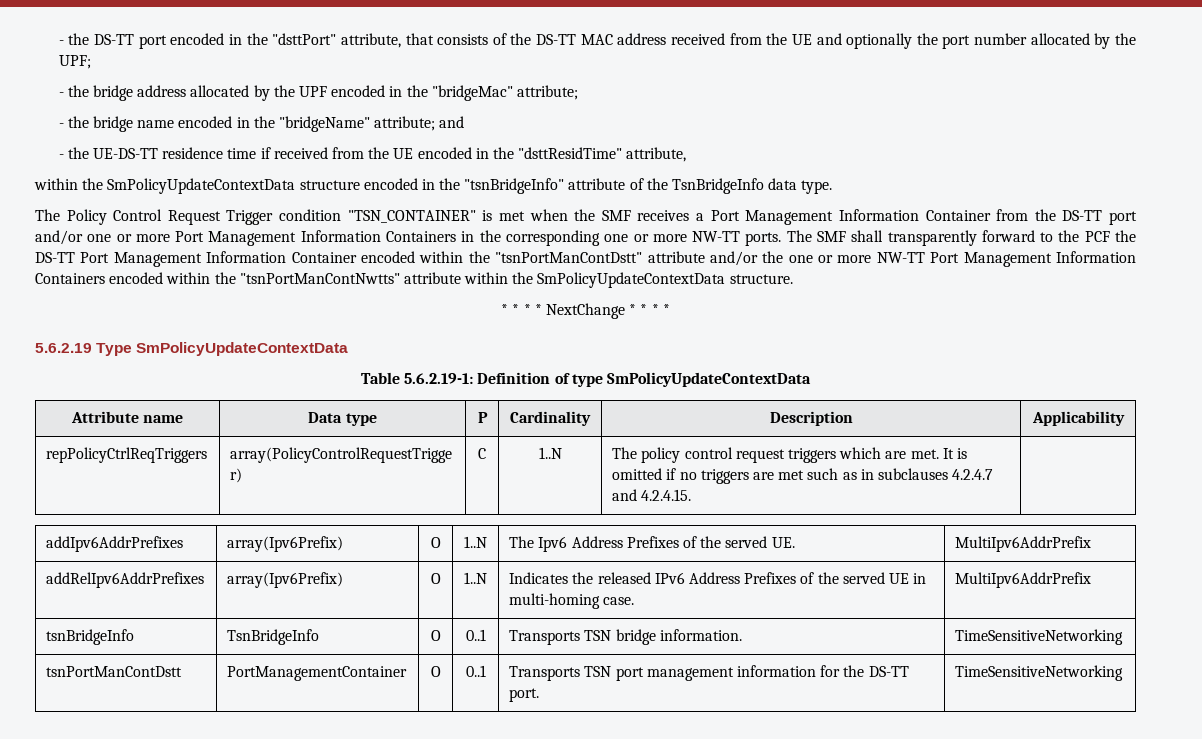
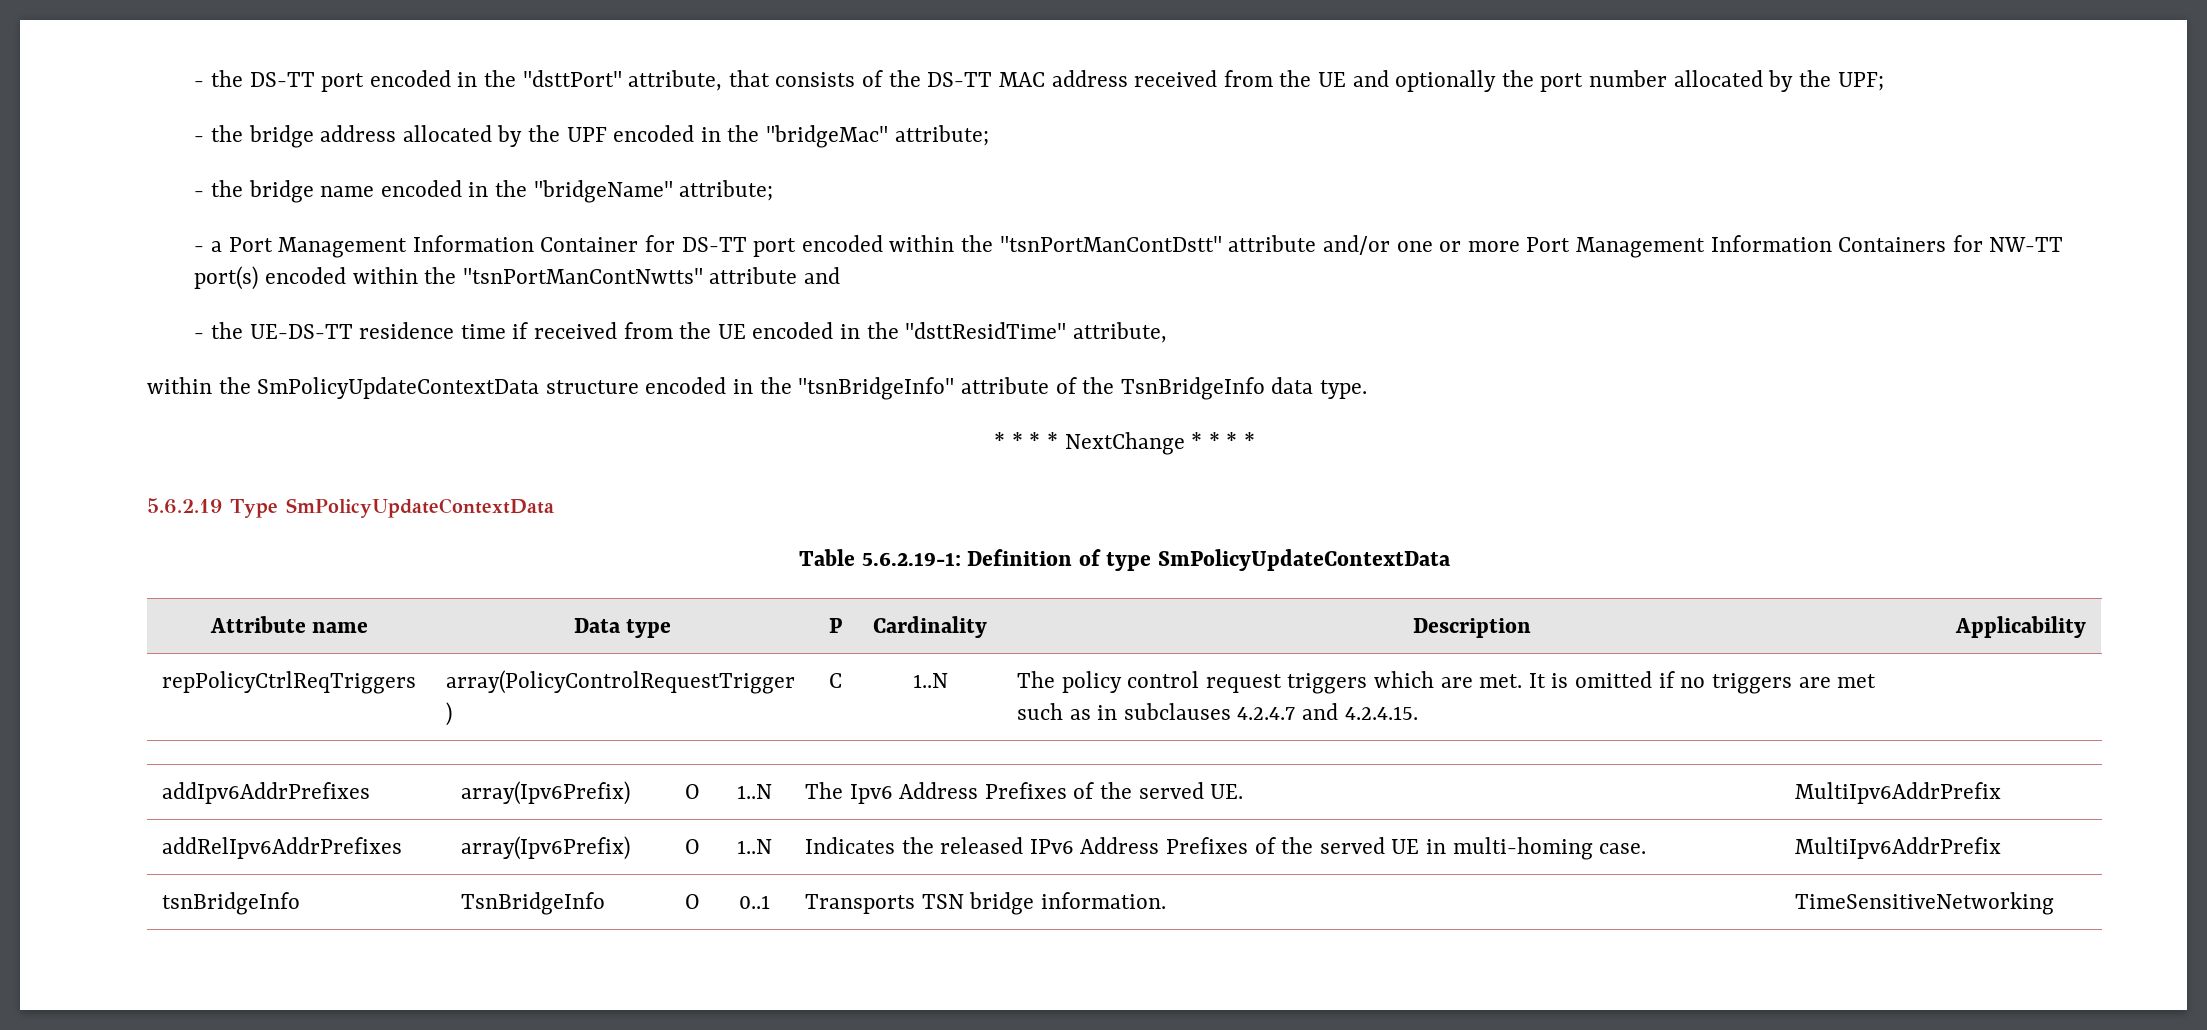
(436, 123) none -> [194,235,2064,258] [194,266,798,290] // - a Port Management Information Container for DS-TT port encoded within the "tsnPortManContDstt" attribute and/or one or more Port Management Information Containers for NW-TT port(s) encoded within the "tsnPortManContNwtts" attribute
[35,209,1137,225] [35,230,1136,246] [35,251,1137,267] [35,272,793,288] // The Policy Control Request Trigger condition "TSN_CONTAINER" is met when the SMF receives a Port Management Information Container from the DS-TT port and/or one or more Port Management Information Containers in the corresponding one or more NW-TT ports. The SMF shall transparently forward to the PCF the DS-TT Port Management Information Container encoded within the "tsnPortManContDstt" attribute and/or the one or more NW-TT Port Management Information Containers encoded within the "tsnPortManContNwtts" attribute within the SmPolicyUpdateContextData structure. -> (1367, 389) none
[46,666,183,677] [227,666,408,681] [430,666,441,677] [465,665,486,677] [509,665,909,681] [509,688,540,702] [955,665,1124,681] // tsnPortManContDstt | PortManagementContainer | O | 0..1 | Transports TSN port management information for the DS-TT port. | TimeSensitiveNetworking -> (2054, 903) none

